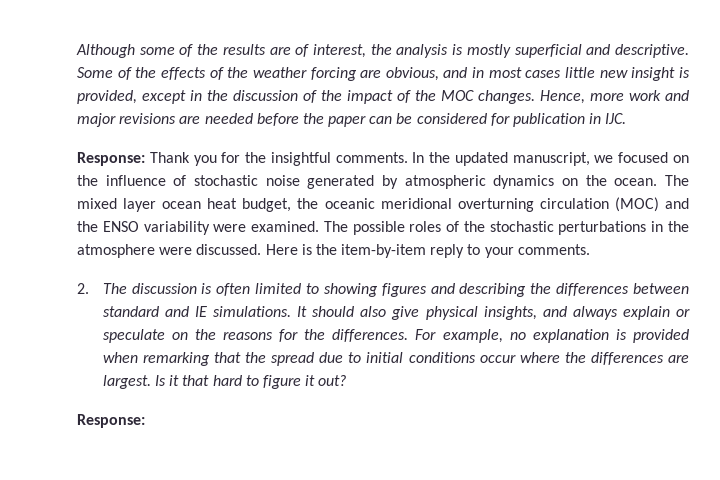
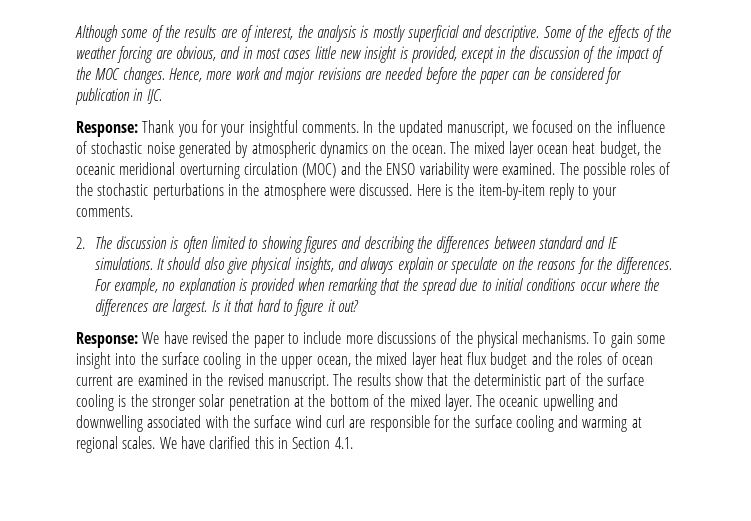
[245,152,267,163] the -> [220,124,246,137] your
(145, 421) none -> [142,331,666,348] [76,352,654,369] [76,373,645,390] [76,394,619,411] [76,415,642,432] [76,436,353,453] We have revised the paper to include more discussions of the physical mechanisms. To gain some insight into the surface cooling in the upper ocean, the mixed layer heat flux budget and the roles of ocean current are examined in the revised manuscript. The results show that the deterministic part of the surface cooling is the stronger solar penetration at the bottom of the mixed layer. The oceanic upwelling and downwelling associated with the surface wind curl are responsible for the surface cooling and warming at regional scales. We have clarified this in Section 4.1.

